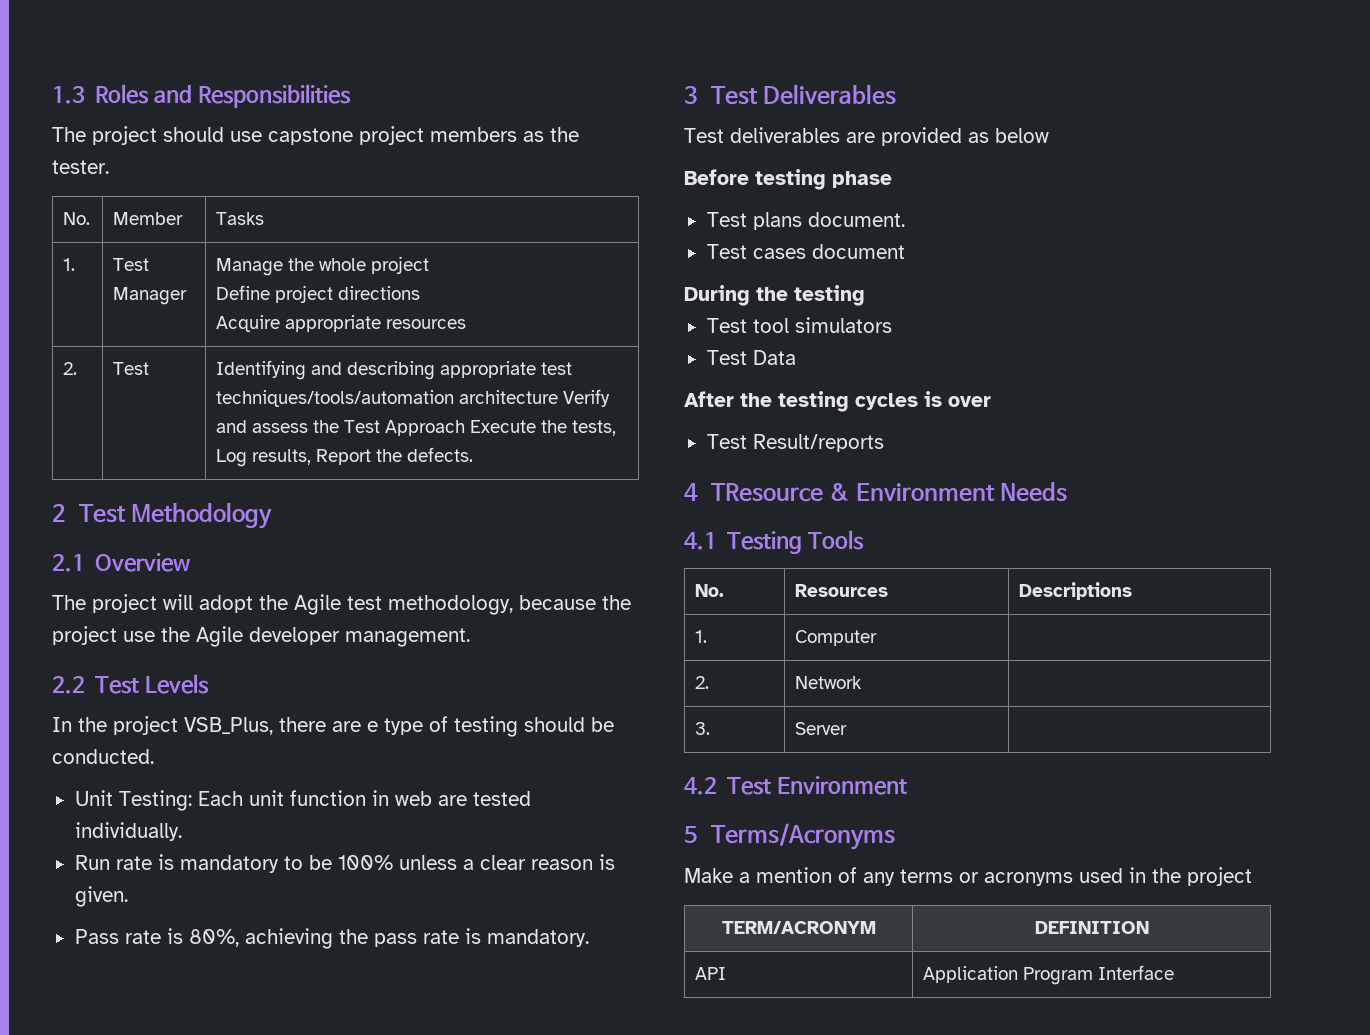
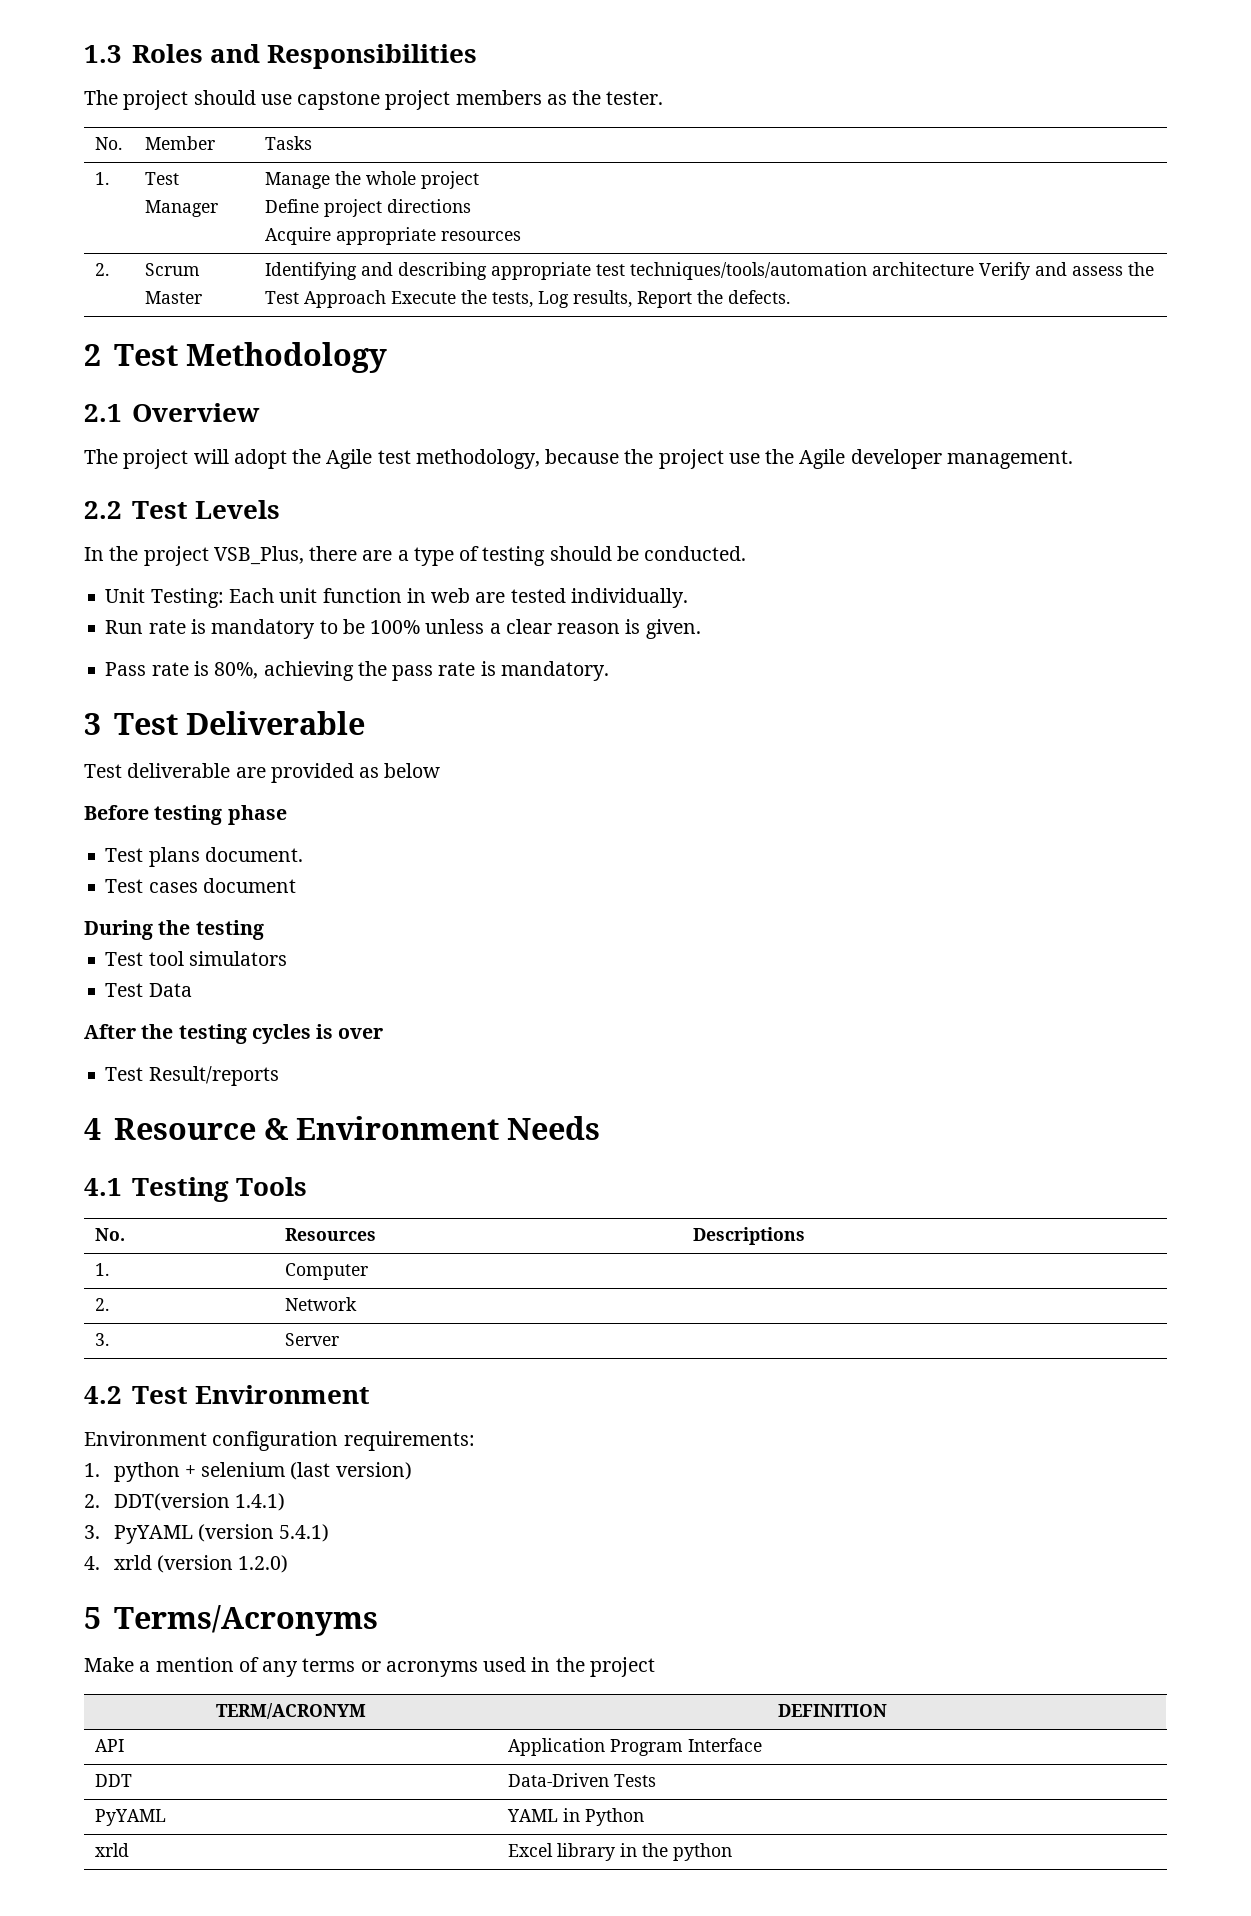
[113,362,150,375] Test -> [145,263,201,276] [145,291,203,304] Scrum Master
[367,721,378,732] e -> [397,550,409,561] a
[763,84,897,105] [684,127,840,143] Deliverables // Test deliverables -> [185,711,365,735] [84,763,231,778] Deliverable // Test deliverable
[711,483,824,502] TResource -> [113,1118,256,1140] Resource
(908, 785) none -> [84,1431,475,1451] [84,1462,412,1482] [84,1493,285,1511] [84,1524,330,1544] [84,1555,289,1573] // Environment configuration requirements: // 1. python + selenium (last version) // 2. DDT(version 1.4.1) // 3. PyYAML (version 5.4.1) // 4. xrld (version 1.2.0)
(1175, 972) none -> [95,1774,133,1787] [508,1773,657,1787] [95,1809,167,1826] [507,1808,645,1826] [95,1843,130,1857] [508,1843,733,1861] // DDT | Data-Driven Tests // PyYAML | YAML in Python // xrld | Excel library in the python

